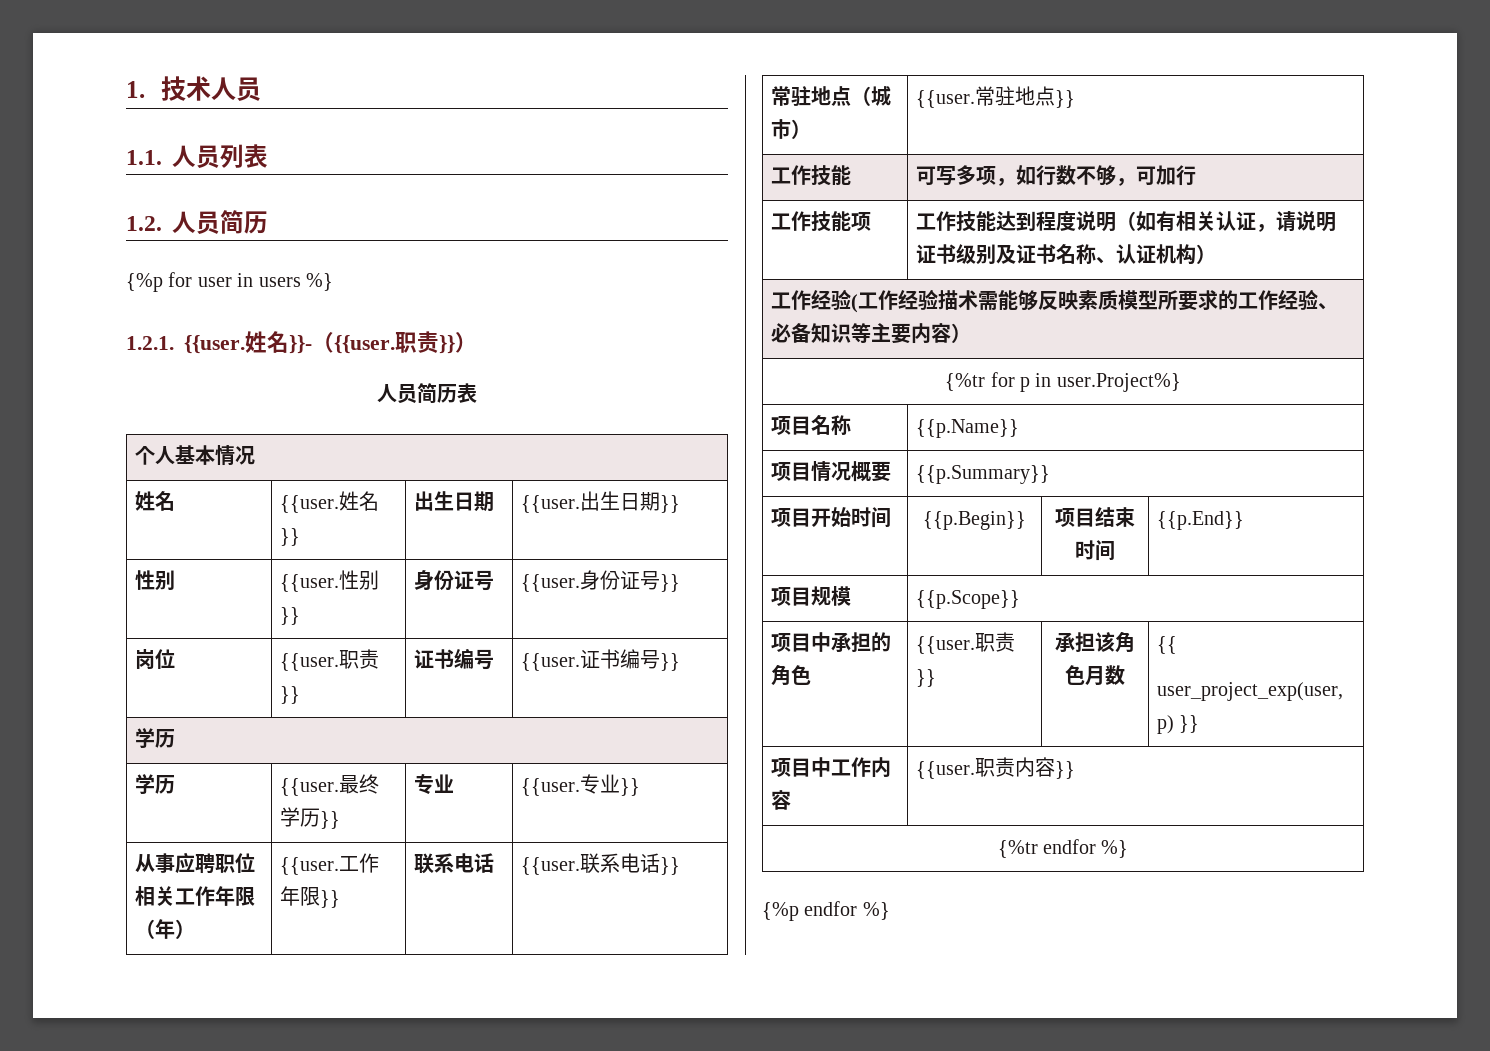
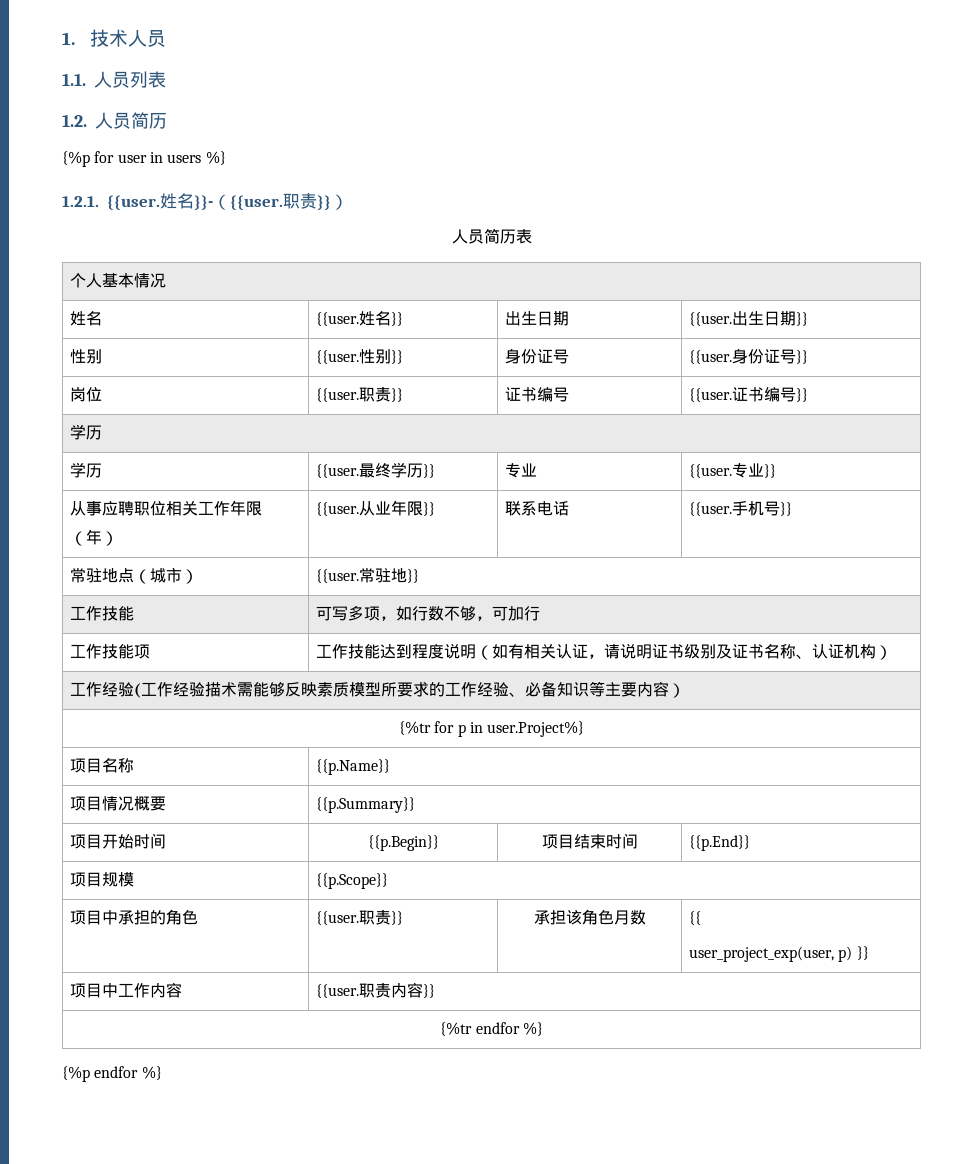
[338,853,379,873] 工作 -> [359,501,392,516] 从业
[579,853,660,874] 联系电话 -> [732,501,781,516] 手机号
[1034,86,1055,106] 点 -> (408, 575) none

